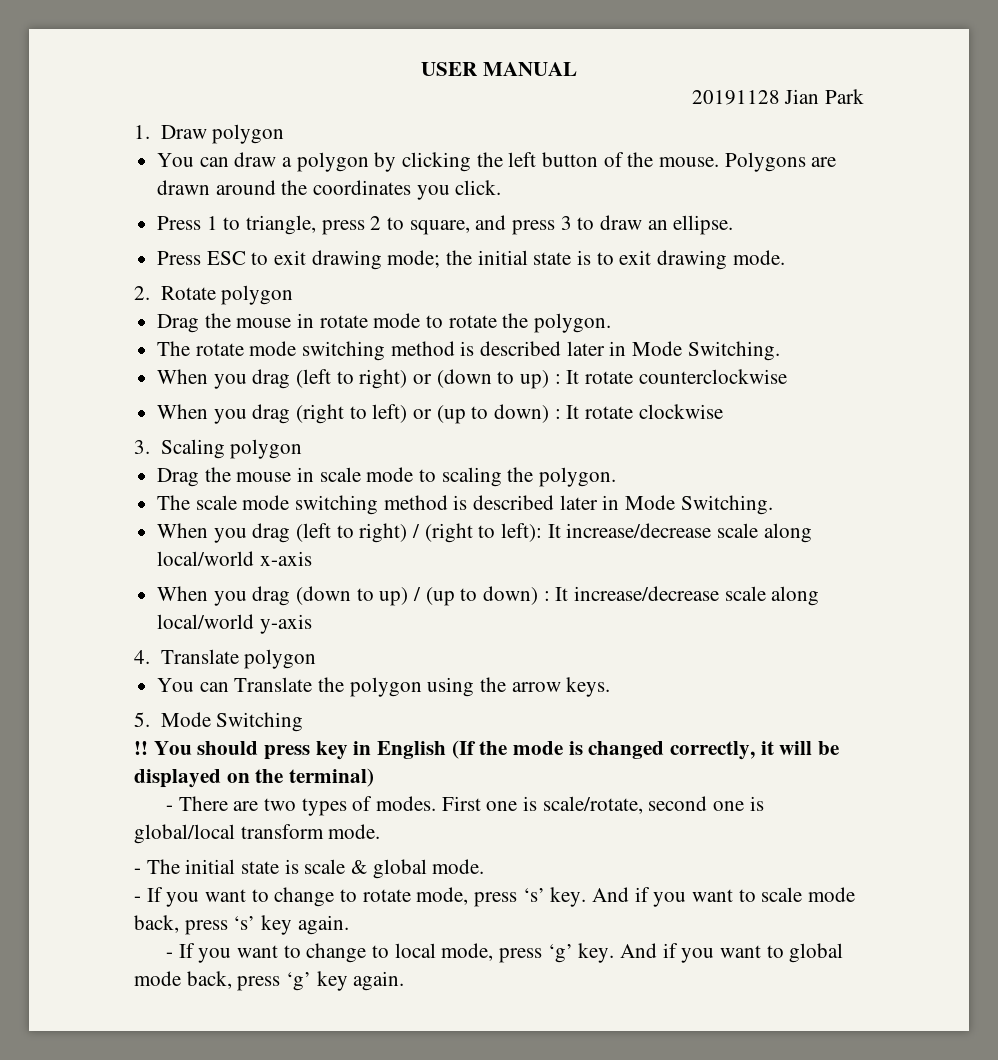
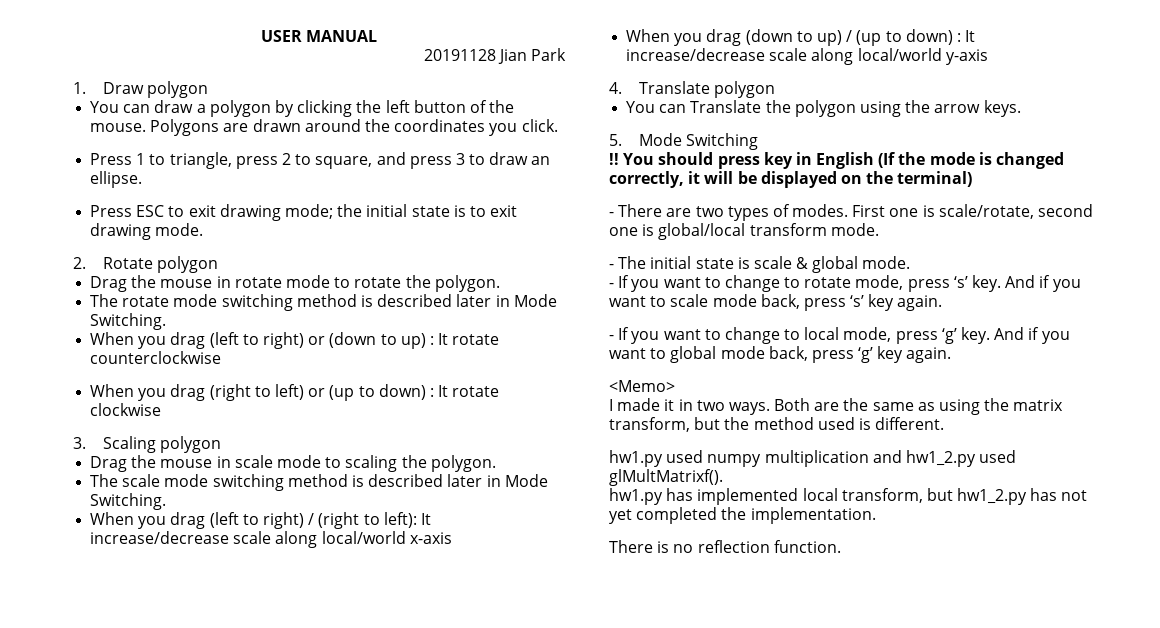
(405, 981) none -> [609,380,675,392] [609,398,1064,415] [609,417,945,432] [609,450,1017,467] [609,469,723,486] [609,488,1088,505] [609,507,876,524] [609,540,841,553] // <Memo> // I made it in two ways. Both are the same as using the matrix transform, but the method used is different. // hw1.py used numpy multiplication and hw1_2.py used glMultMatrixf(). // hw1.py has implemented local transform, but hw1_2.py has not yet completed the implementation. // There is no reflection function.

